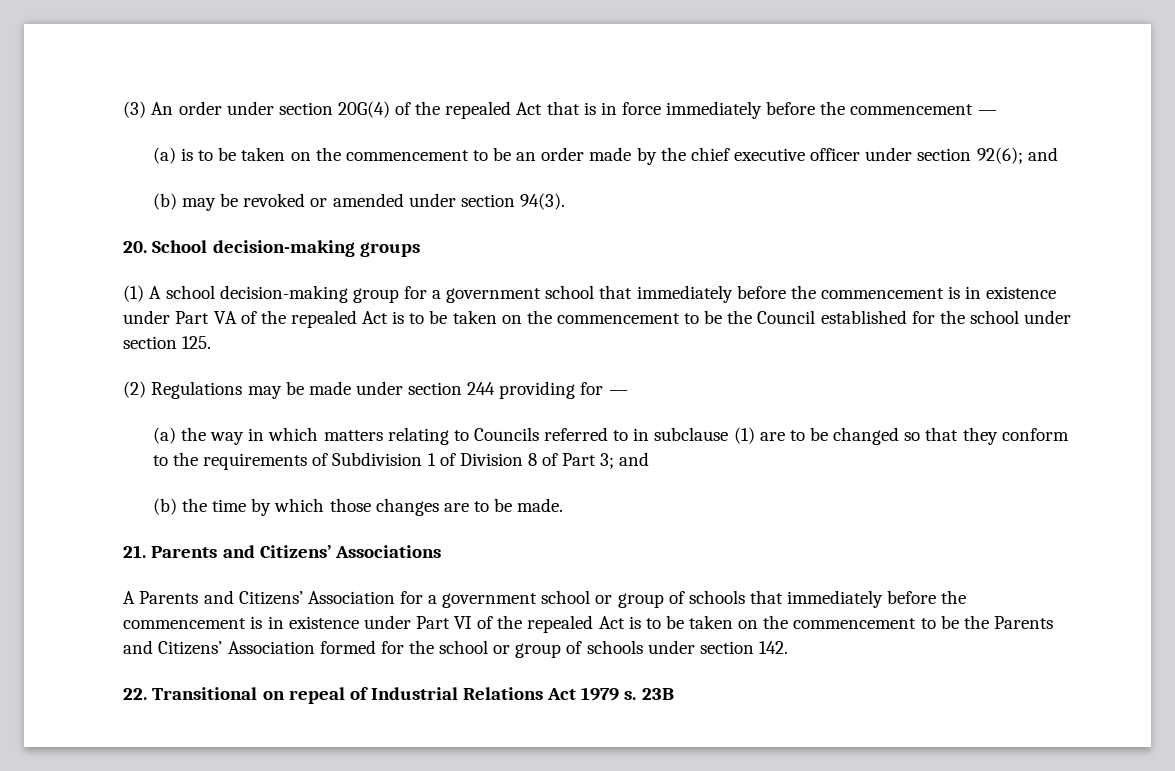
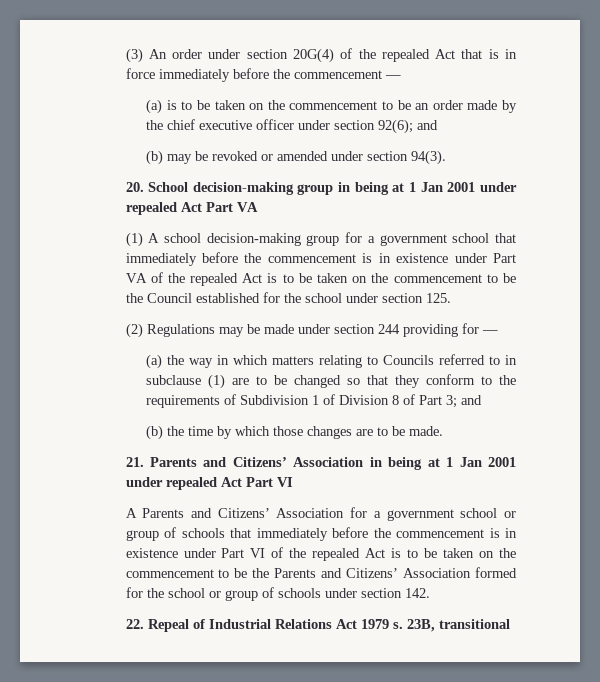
[359,242,420,257] groups -> [297,182,518,195] [125,202,258,215] group in being at 1 Jan 2001 under repealed Act Part VA
[334,545,441,558] Associations -> [293,457,516,470] [125,477,293,490] Association in being at 1 Jan 2001 under repealed Act Part VI
[152,687,345,704] Transitional on repeal -> [147,619,189,632] Repeal
[641,688,674,700] 23B -> [406,619,510,632] 23B, transitional

